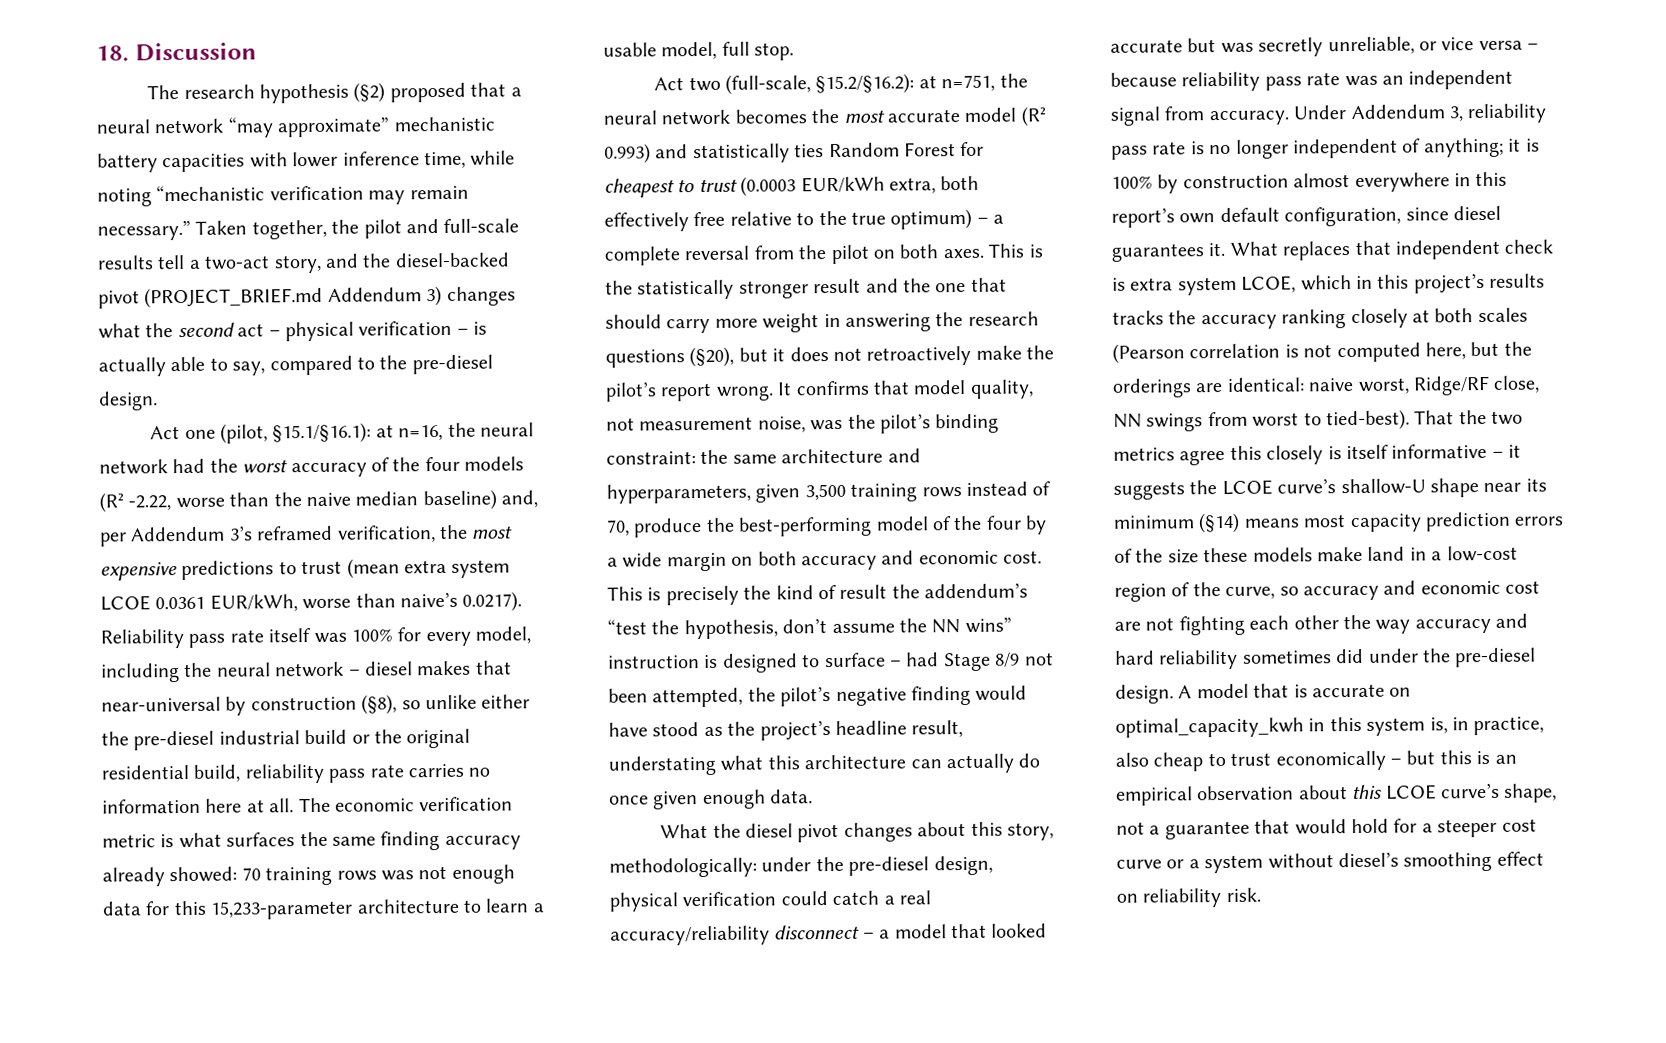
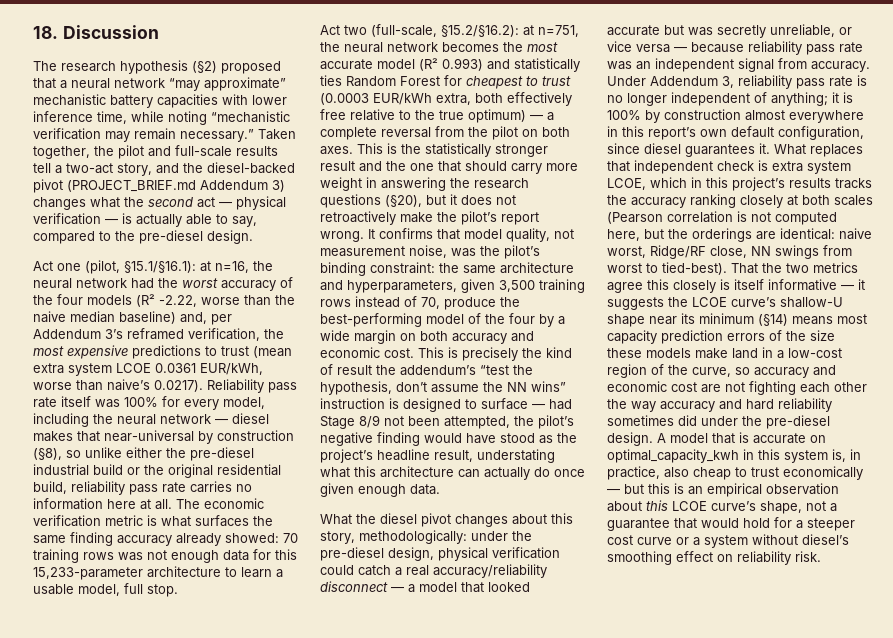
[268,320,469,342] – physical verification – -> [219,196,286,210] [33,213,118,225] — physical verification —
[348,669,361,676] – -> [215,419,228,424] —
[976,217,989,224] – -> [530,115,543,120] —
[890,660,902,667] – -> [532,404,545,409] —
[862,932,875,939] – -> [391,587,404,592] —
[1527,43,1540,50] – -> [674,47,687,52] —
[1491,451,1504,458] – -> [841,285,854,290] —
[1390,758,1402,765] – -> [607,489,620,494] —

